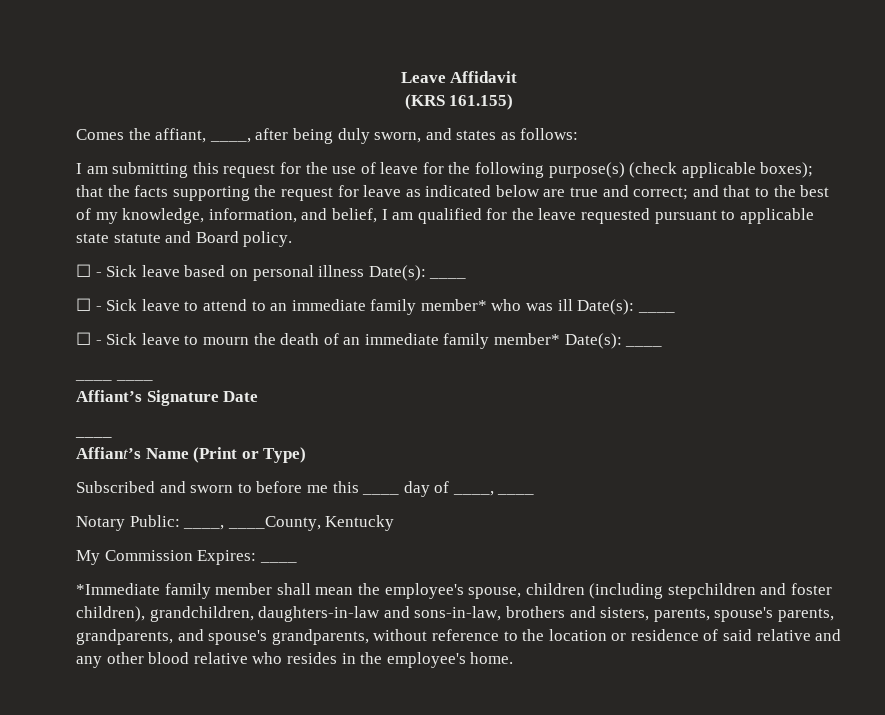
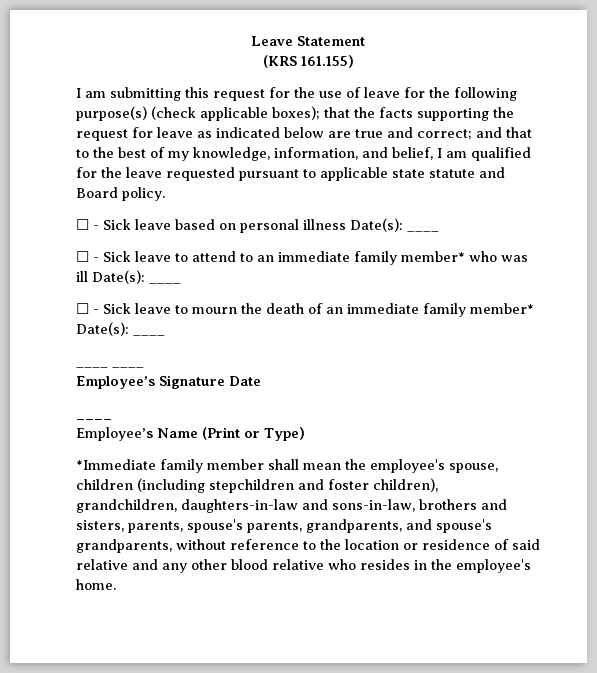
[450,71,518,83] Affidavit -> [297,36,365,46] Statement
[76,128,579,144] // Comes the affiant, ____, after being duly sworn, and states as follows: -> (354, 61) none
[76,390,142,402] Affiant’s -> [76,376,155,389] Employee’s
[76,447,141,459] Affiant’s -> [76,427,153,441] Employee’s
[76,481,359,493] [362,481,535,497] [76,515,395,531] [76,550,297,565] // Subscribed and sworn to before me this ____ day of ____, ____ // Notary Public: ____, ____County, Kentucky // My Commission Expires: ____ -> (305, 434) none

